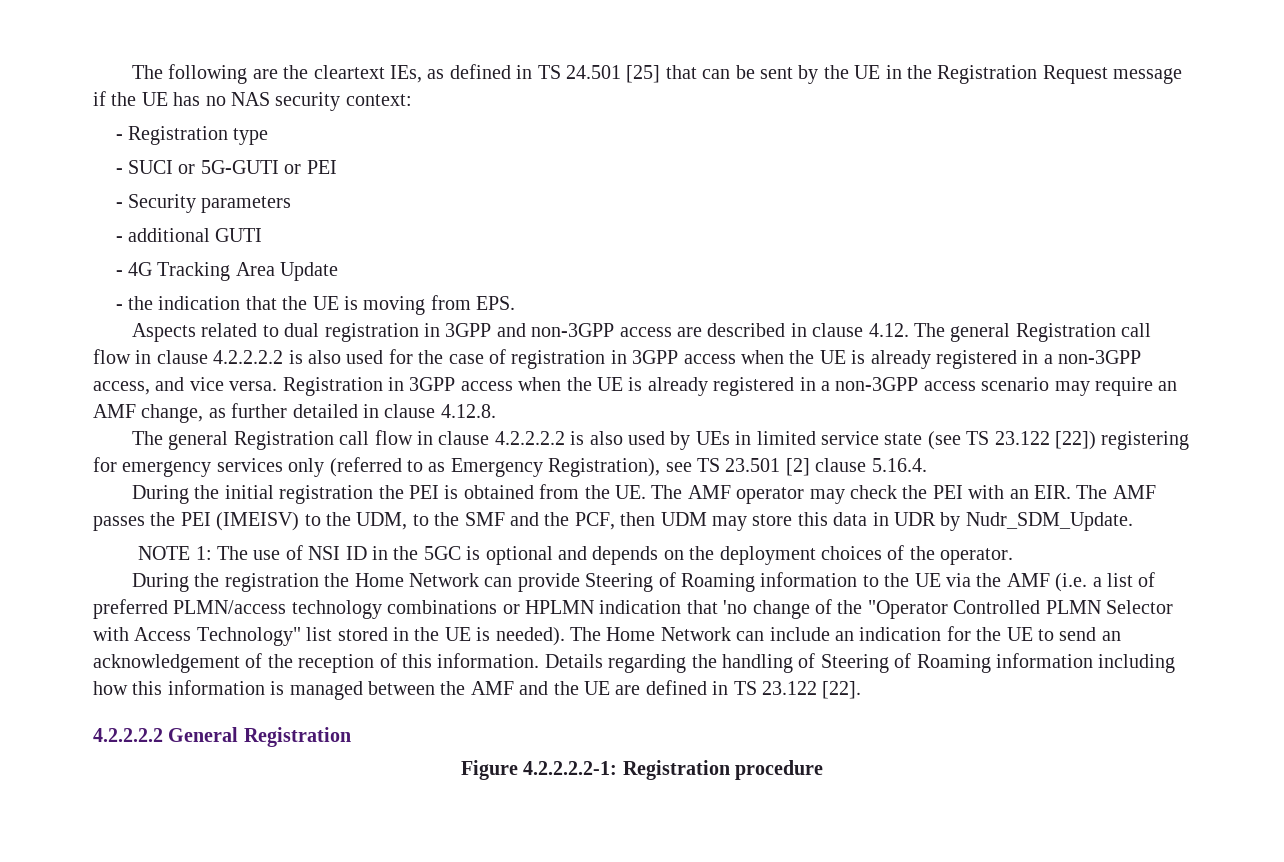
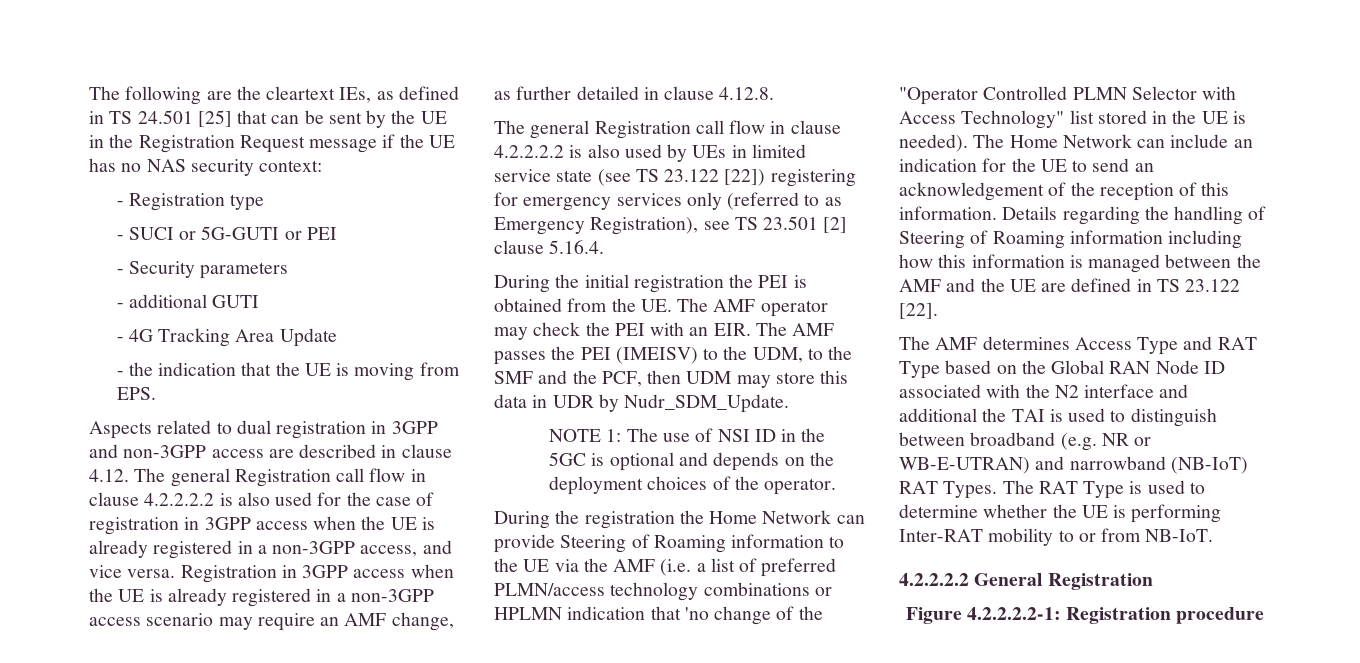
(862, 690) none -> [899,336,1257,355] [899,360,1225,379] [899,384,1189,398] [899,408,1217,427] [899,432,1152,451] [899,456,1248,474] [899,480,1205,499] [899,504,1222,523] [899,528,1214,546] // The AMF determines Access Type and RAT Type based on the Global RAN Node ID associated with the N2 interface and additional the TAI is used to distinguish between broadband (e.g. NR or WB-E-UTRAN) and narrowband (NB-IoT) RAT Types. The RAT Type is used to determine whether the UE is performing Inter-RAT mobility to or from NB-IoT.

